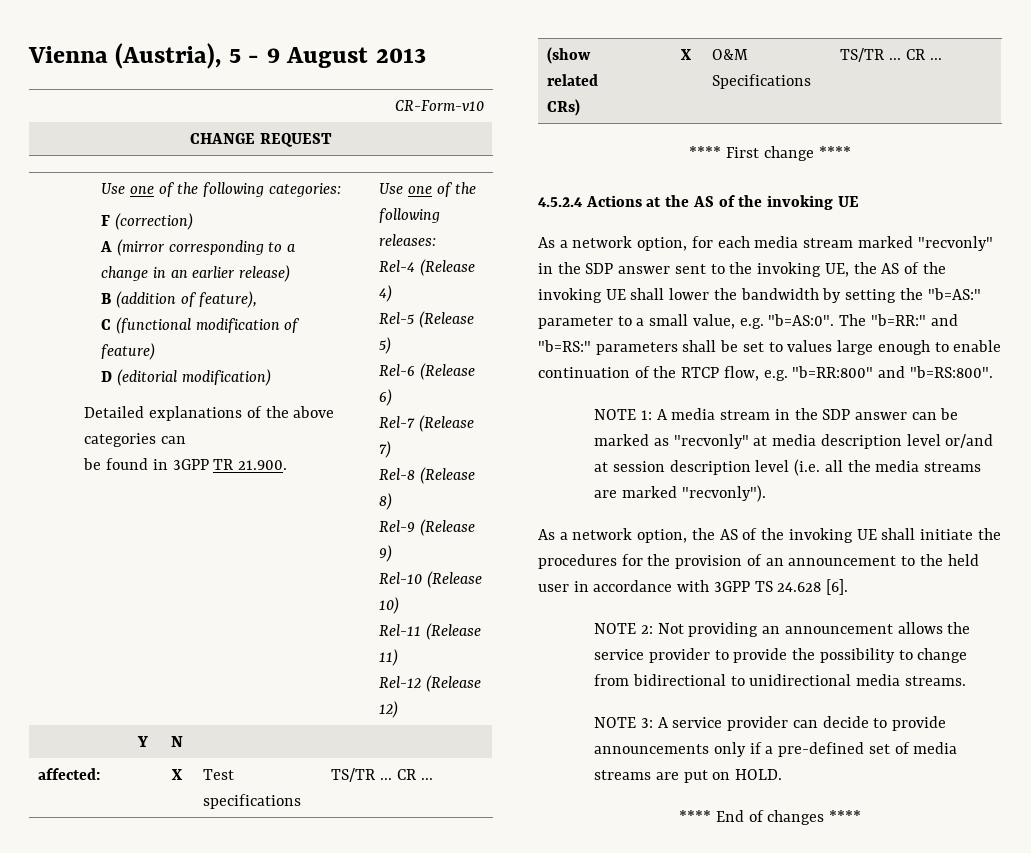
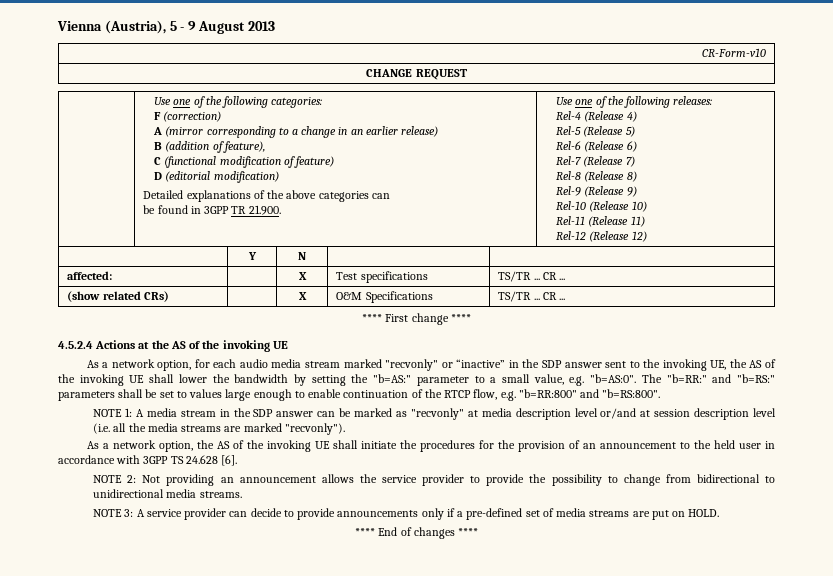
(750, 242) none -> [239,359,268,368] audio
(993, 243) none -> [441,359,506,368] or “inactive”

